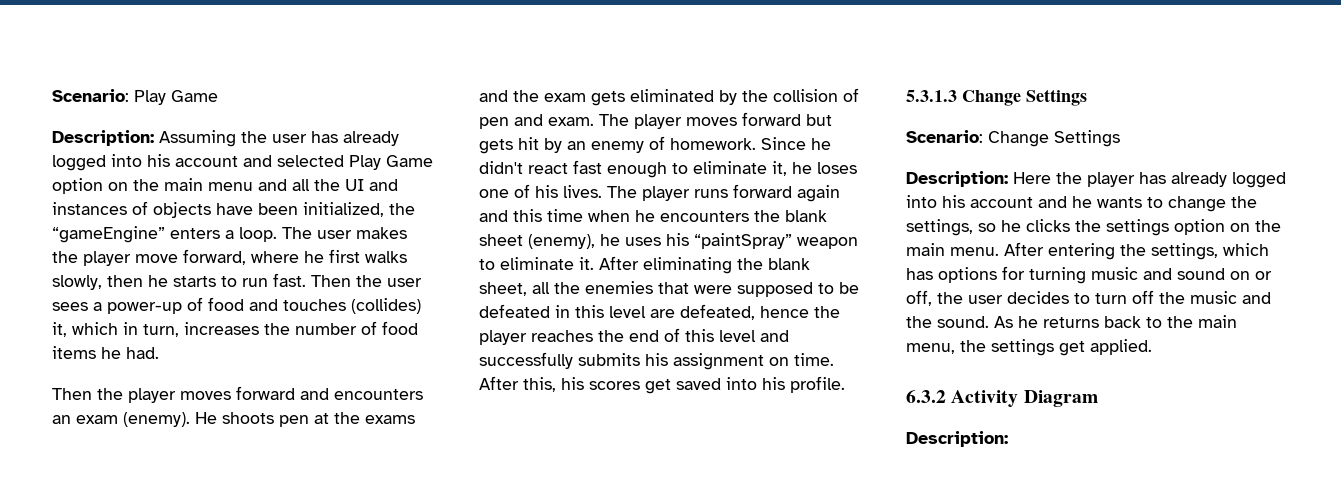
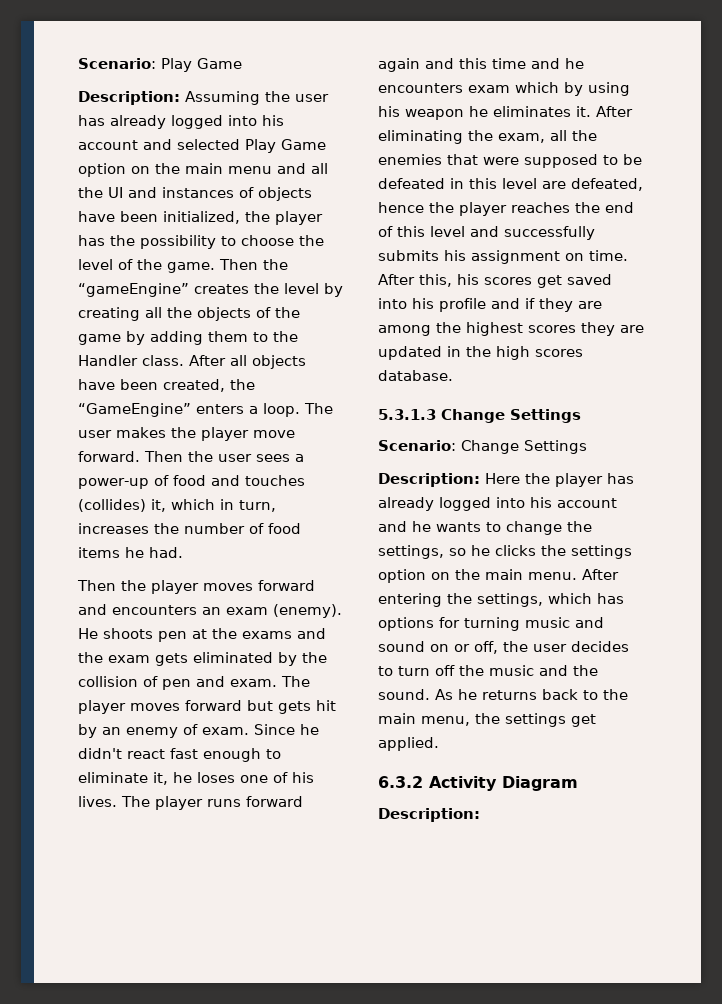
[52,226,165,243] “gameEngine” -> [275,211,323,225] [78,235,324,249] [78,259,288,273] [78,283,343,297] [78,307,300,321] [78,331,298,345] [78,355,306,369] [78,379,255,392] [78,403,191,417] player has the possibility to choose the level of the game. Then the “gameEngine” creates the level by creating all the objects of the game by adding them to the Handler class. After all objects have been created, the “GameEngine”
[183,249,407,265] [52,273,306,290] forward, where he first walks slowly, then he starts to run fast. -> [78,451,140,462] forward.
[670,138,756,150] homework. -> [202,727,249,735] exam.
[588,210,630,222] when -> [531,58,560,69] and
[754,210,827,222] [479,233,858,249] [479,257,574,270] the blank sheet (enemy), he uses his “paintSpray” weapon to eliminate -> [468,82,630,96] [378,106,571,120] exam which by using his weapon he eliminates
[768,258,810,270] [479,282,527,296] blank sheet, -> [498,133,545,143] exam,
[790,376,845,393] profile. -> [439,298,602,312] [378,322,644,336] [378,346,583,360] [378,370,453,381] profile and if they are among the highest scores they are updated in the high scores database.

